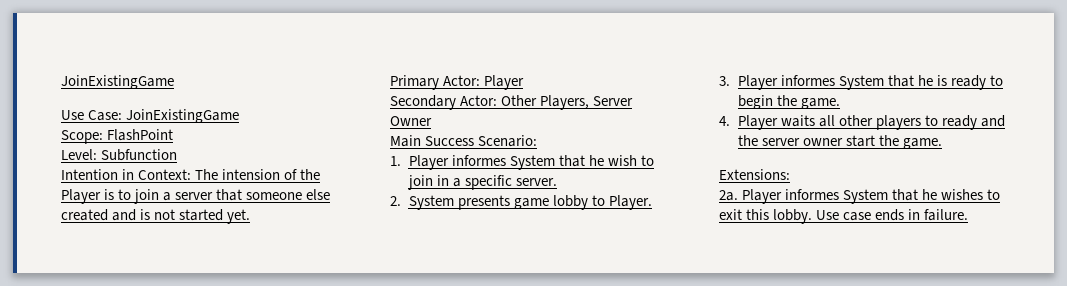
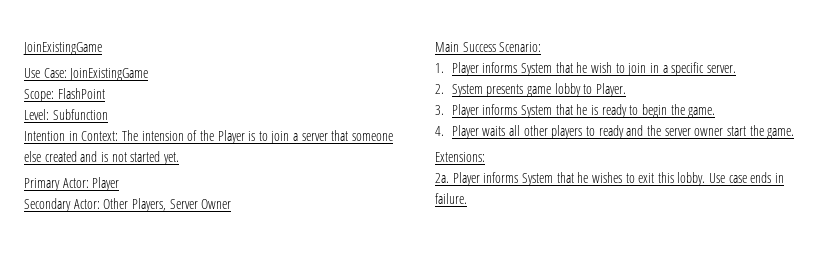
[451,155,506,166] informes -> [482,62,518,73] informs
[780,75,835,86] informes -> [482,104,518,115] informs
[785,189,840,200] informes -> [483,172,519,183] informs

